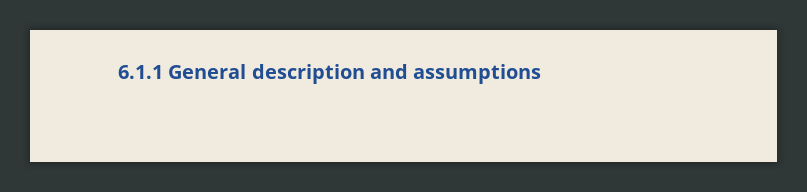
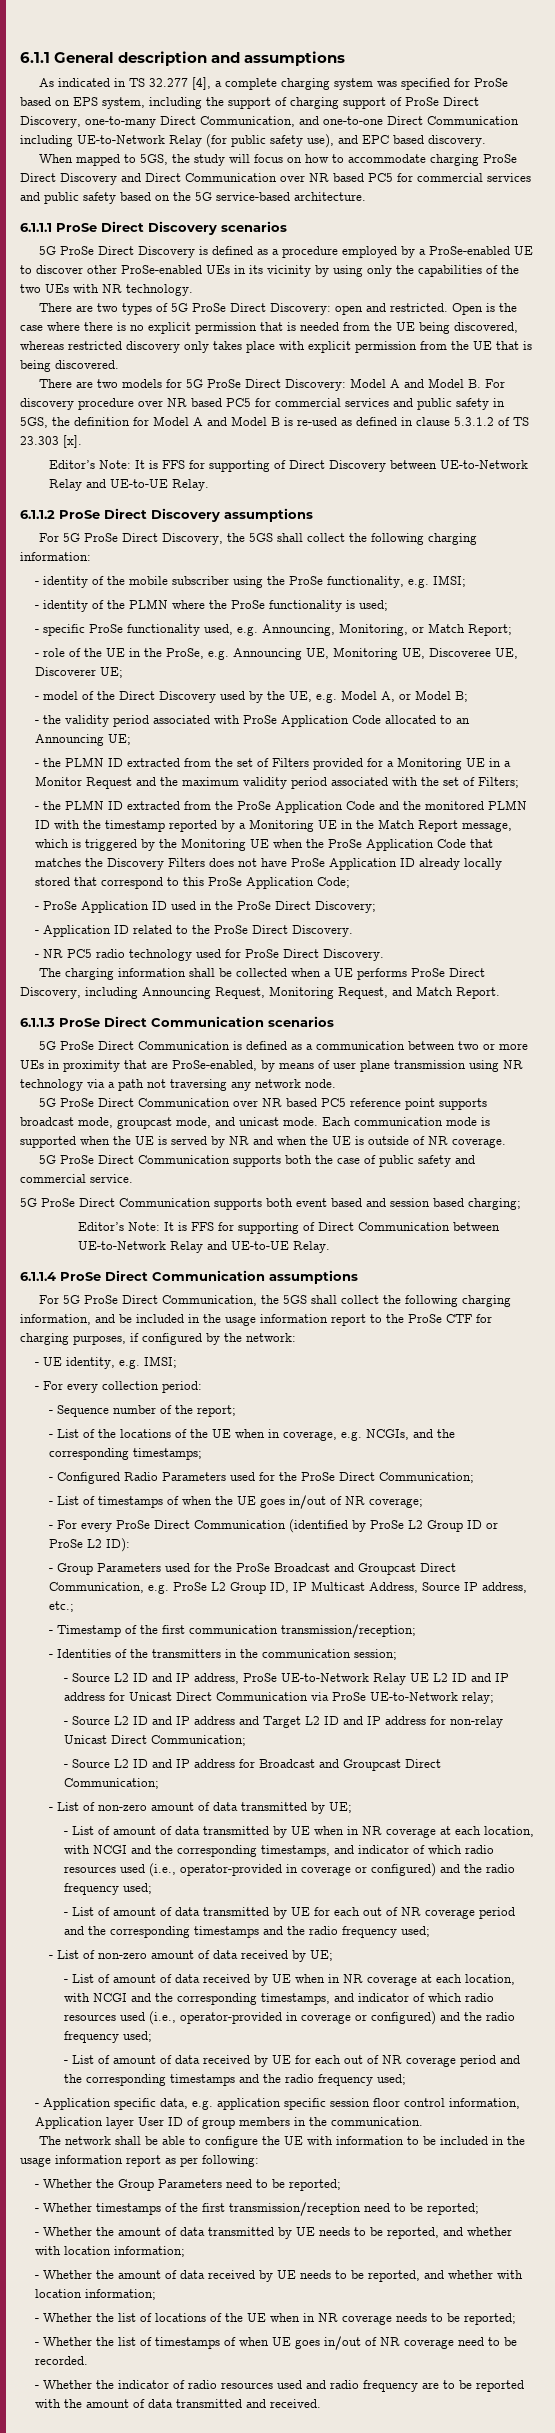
(542, 74) none -> [38,77,508,90] [20,97,479,109] [20,116,519,128] [20,134,486,148] [38,154,517,166] [20,173,531,185] [20,192,366,204] [20,221,287,235] [38,246,533,258] [20,265,519,277] [20,284,193,296] [38,303,517,315] [20,322,518,334] [20,341,532,353] [20,360,119,372] [38,378,505,391] [20,398,505,410] [20,416,529,428] [20,435,82,448] [49,460,529,472] [49,479,210,491] [20,508,313,522] [38,533,477,545] [20,552,91,561] [34,575,466,588] [34,599,388,612] [34,623,512,636] [34,647,518,660] [34,667,123,678] [34,690,468,703] [34,715,470,727] [34,734,131,746] [34,757,511,770] [34,776,519,789] [34,800,527,813] [34,819,512,832] [34,838,493,851] [34,858,502,870] [34,877,350,889] [34,901,376,913] [34,925,353,937] [34,949,384,961] [38,968,485,980] [20,986,500,999] [20,1016,334,1027] [38,1041,528,1050] [20,1060,523,1072] [20,1079,336,1091] [38,1098,487,1110] [20,1117,490,1129] [20,1136,506,1148] [38,1155,475,1167] [20,1174,133,1183] [20,1198,521,1210] [78,1222,501,1234] [78,1241,331,1253] [20,1270,358,1284] [38,1295,511,1307] [20,1314,492,1326] [20,1333,296,1345] [34,1356,177,1369] [34,1381,202,1393] [49,1405,237,1417] [49,1429,456,1441] [49,1448,203,1460] [49,1472,475,1484] [49,1495,424,1509] [49,1519,499,1533] [49,1538,131,1552] [49,1563,457,1575] [49,1581,528,1594] [49,1601,75,1612] [49,1624,417,1638] [49,1649,398,1660] [63,1673,509,1685] [63,1692,494,1704] [63,1716,503,1728] [63,1735,246,1746] [63,1759,441,1771] [63,1778,159,1789] [49,1802,353,1814] [63,1826,534,1838] [63,1845,494,1857] [63,1863,515,1877] [63,1883,152,1895] [63,1907,515,1919] [63,1926,430,1938] [49,1950,334,1962] [63,1974,515,1986] [63,1993,494,2005] [63,2011,515,2025] [63,2031,152,2043] [63,2055,520,2067] [63,2074,406,2086] [34,2098,520,2110] [34,2117,423,2129] [38,2136,525,2148] [20,2155,259,2167] [34,2179,341,2191] [34,2202,479,2216] [34,2227,512,2239] [34,2246,185,2257] [34,2270,523,2282] [34,2289,156,2300] [34,2313,516,2325] [34,2336,517,2350] [34,2356,88,2365] [34,2380,524,2392] [34,2399,321,2408] // As indicated in TS 32.277 [4], a complete charging system was specified for ProSe based on EPS system, including the support of charging support of ProSe Direct Discovery, one-to-many Direct Communication, and one-to-one Direct Communication including UE-to-Network Relay (for public safety use), and EPC based discovery. // When mapped to 5GS, the study will focus on how to accommodate charging ProSe Direct Discovery and Direct Communication over NR based PC5 for commercial services and public safety based on the 5G service-based architecture. // 6.1.1.1 ProSe Direct Discovery scenarios // 5G ProSe Direct Discovery is defined as a procedure employed by a ProSe-enabled UE to discover other ProSe-enabled UEs in its vicinity by using only the capabilities of the two UEs with NR technology. // There are two types of 5G ProSe Direct Discovery: open and restricted. Open is the case where there is no explicit permission that is needed from the UE being discovered, whereas restricted discovery only takes place with explicit permission from the UE that is being discovered. // There are two models for 5G ProSe Direct Discovery: Model A and Model B. For discovery procedure over NR based PC5 for commercial services and public safety in 5GS, the definition for Model A and Model B is re-used as defined in clause 5.3.1.2 of TS 23.303 [x]. // Editor’s Note: It is FFS for supporting of Direct Discovery between UE-to-Network Relay and UE-to-UE Relay. // 6.1.1.2 ProSe Direct Discovery assumptions // For 5G ProSe Direct Discovery, the 5GS shall collect the following charging information: // - identity of the mobile subscriber using the ProSe functionality, e.g. IMSI; // - identity of the PLMN where the ProSe functionality is used; // - specific ProSe functionality used, e.g. Announcing, Monitoring, or Match Report; // - role of the UE in the ProSe, e.g. Announcing UE, Monitoring UE, Discoveree UE, Discoverer UE; // - model of the Direct Discovery used by the UE, e.g. Model A, or Model B; // - the validity period associated with ProSe Application Code allocated to an Announcing UE; // - the PLMN ID extracted from the set of Filters provided for a Monitoring UE in a Monitor Request and the maximum validity period associated with the set of Filters; // - the PLMN ID extracted from the ProSe Application Code and the monitored PLMN ID with the timestamp reported by a Monitoring UE in the Match Report message, which is triggered by the Monitoring UE when the ProSe Application Code that matches the Discovery Filters does not have ProSe Application ID already locally stored that correspond to this ProSe Application Code; // - ProSe Application ID used in the ProSe Direct Discovery; // - Application ID related to the ProSe Direct Discovery. // - NR PC5 radio technology used for ProSe Direct Discovery. // The charging information shall be collected when a UE performs ProSe Direct Discovery, including Announcing Request, Monitoring Request, and Match Report. // 6.1.1.3 ProSe Direct Communication scenarios // 5G ProSe Direct Communication is defined as a communication between two or more UEs in proximity that are ProSe-enabled, by means of user plane transmission using NR technology via a path not traversing any network node. // 5G ProSe Direct Communication over NR based PC5 reference point supports broadcast mode, groupcast mode, and unicast mode. Each communication mode is supported when the UE is served by NR and when the UE is outside of NR coverage. // 5G ProSe Direct Communication supports both the case of public safety and commercial service. // 5G ProSe Direct Communication supports both event based and session based charging; // Editor’s Note: It is FFS for supporting of Direct Communication between UE-to-Network Relay and UE-to-UE Relay. // 6.1.1.4 ProSe Direct Communication assumptions // For 5G ProSe Direct Communication, the 5GS shall collect the following charging information, and be included in the usage information report to the ProSe CTF for charging purposes, if configured by the network: // - UE identity, e.g. IMSI; // - For every collection period: // - Sequence number of the report; // - List of the locations of the UE when in coverage, e.g. NCGIs, and the corresponding timestamps; // - Configured Radio Parameters used for the ProSe Direct Communication; // - List of timestamps of when the UE goes in/out of NR coverage; // - For every ProSe Direct Communication (identified by ProSe L2 Group ID or ProSe L2 ID): // - Group Parameters used for the ProSe Broadcast and Groupcast Direct Communication, e.g. ProSe L2 Group ID, IP Multicast Address, Source IP address, etc.; // - Timestamp of the first communication transmission/reception; // - Identities of the transmitters in the communication session; // - Source L2 ID and IP address, ProSe UE-to-Network Relay UE L2 ID and IP address for Unicast Direct Communication via ProSe UE-to-Network relay; // - Source L2 ID and IP address and Target L2 ID and IP address for non-relay Unicast Direct Communication; // - Source L2 ID and IP address for Broadcast and Groupcast Direct Communication; // - List of non-zero amount of data transmitted by UE; // - List of amount of data transmitted by UE when in NR coverage at each location, with NCGI and the corresponding timestamps, and indicator of which radio resources used (i.e., operator-provided in coverage or configured) and the radio frequency used; // - List of amount of data transmitted by UE for each out of NR coverage period and the corresponding timestamps and the radio frequency used; // - List of non-zero amount of data received by UE; // - List of amount of data received by UE when in NR coverage at each location, with NCGI and the corresponding timestamps, and indicator of which radio resources used (i.e., operator-provided in coverage or configured) and the radio frequency used; // - List of amount of data received by UE for each out of NR coverage period and the corresponding timestamps and the radio frequency used; // - Application specific data, e.g. application specific session floor control information, Application layer User ID of group members in the communication. // The network shall be able to configure the UE with information to be included in the usage information report as per following: // - Whether the Group Parameters need to be reported; // - Whether timestamps of the first transmission/reception need to be reported; // - Whether the amount of data transmitted by UE needs to be reported, and whether with location information; // - Whether the amount of data received by UE needs to be reported, and whether with location information; // - Whether the list of locations of the UE when in NR coverage needs to be reported; // - Whether the list of timestamps of when UE goes in/out of NR coverage need to be recorded. // - Whether the indicator of radio resources used and radio frequency are to be reported with the amount of data transmitted and received.

